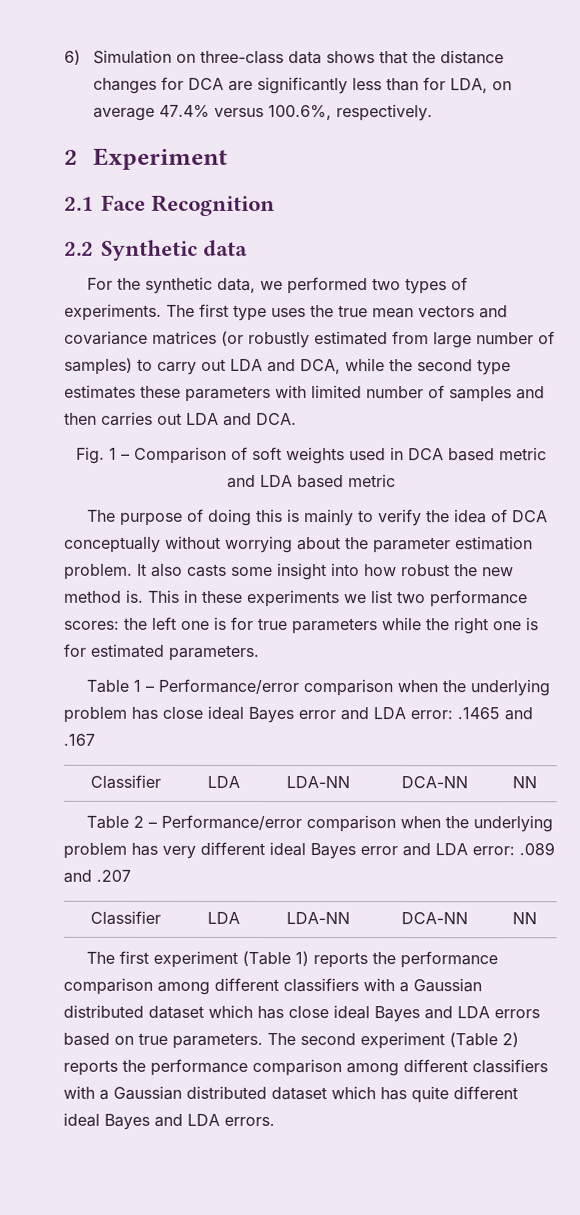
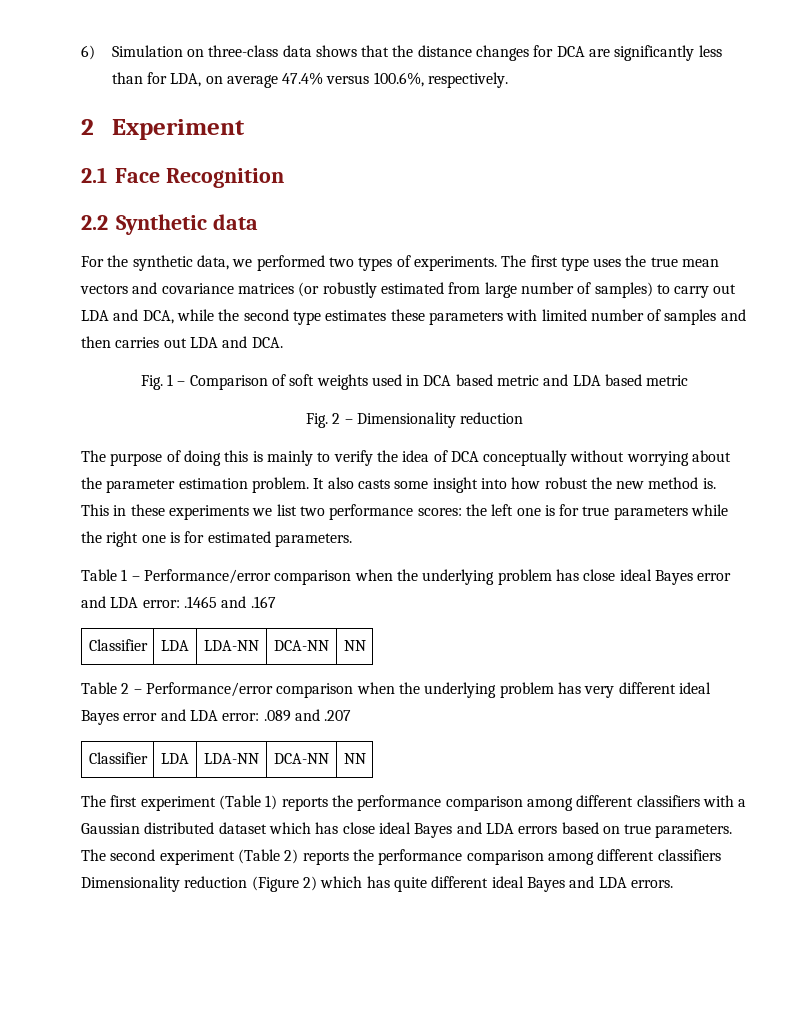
(396, 481) none -> [305,412,524,428] // Fig. 2 – Dimensionality reduction
[63,1085,327,1101] with a Gaussian distributed dataset -> [81,876,317,892] Dimensionality reduction (Figure 2)

